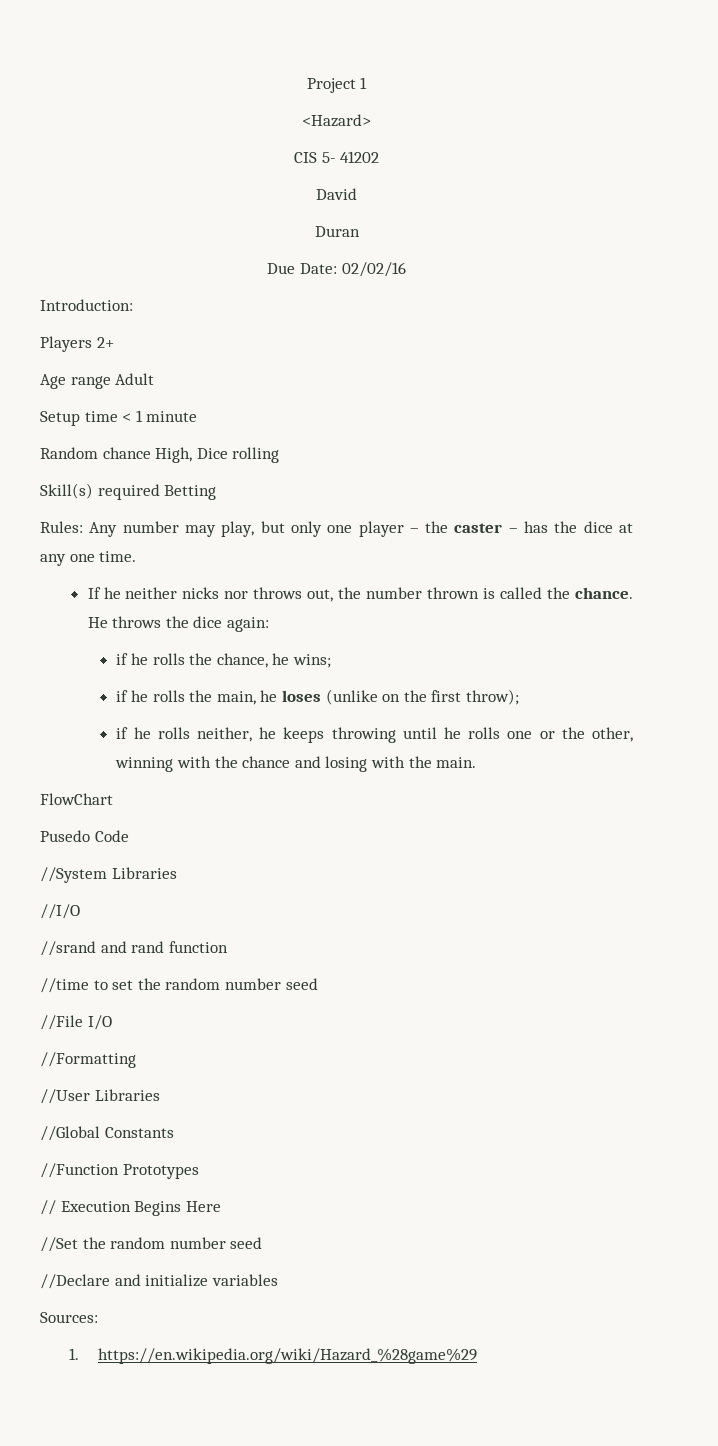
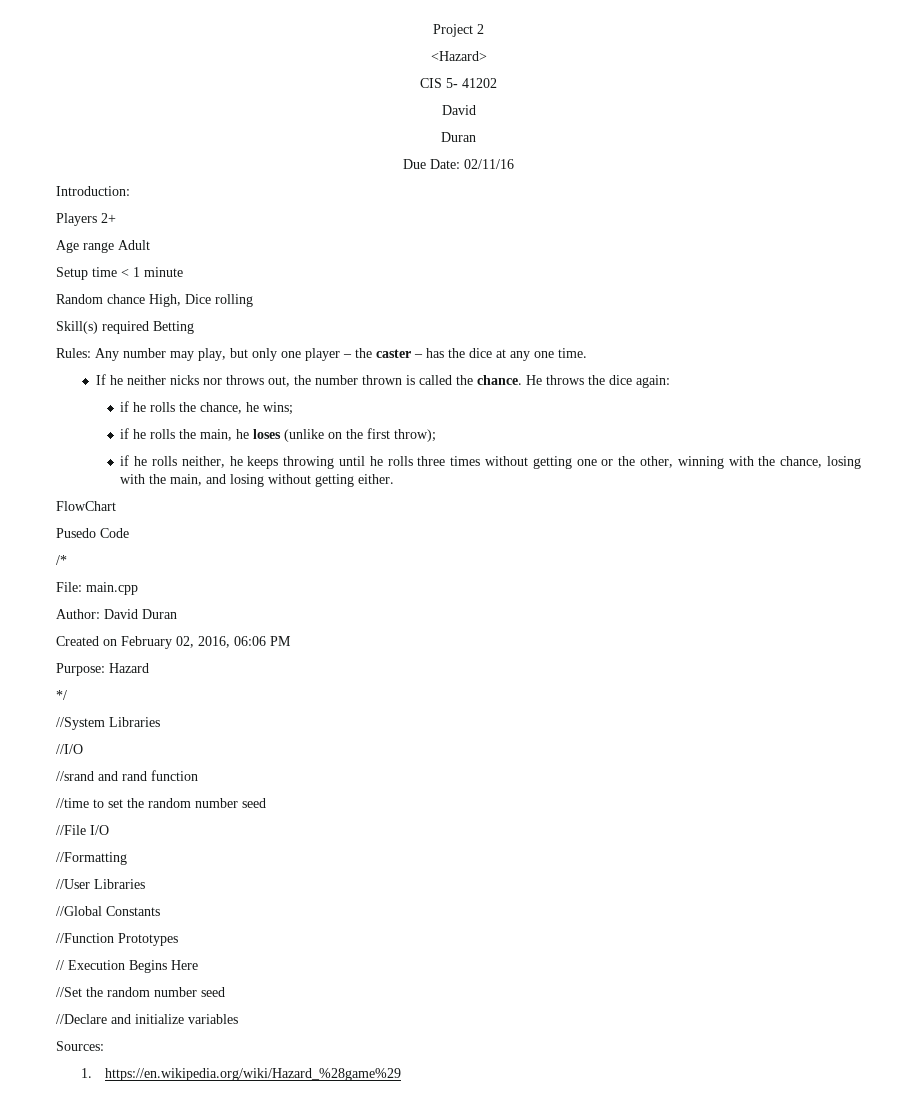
[360,77,368,89] 1 -> [477,24,484,34] 2
[341,262,406,277] 02/02/16 -> [464,159,514,169] 02/11/16
(501, 733) none -> [417,456,572,469] three times without getting
[242,756,321,768] chance and -> [780,456,823,468] chance,
[436,757,477,768] [40,793,113,805] [40,830,129,842] main. // FlowChart // Pusedo Code -> [170,474,395,487] [56,501,116,511] [56,528,129,538] [56,555,67,565] [56,582,138,595] [56,609,177,619] [56,636,291,649] [56,663,149,676] [56,690,67,700] main, and losing without getting either. // FlowChart // Pusedo Code // /* // File: main.cpp // Author: David Duran // Created on February 02, 2016, 06:06 PM // Purpose: Hazard // */

